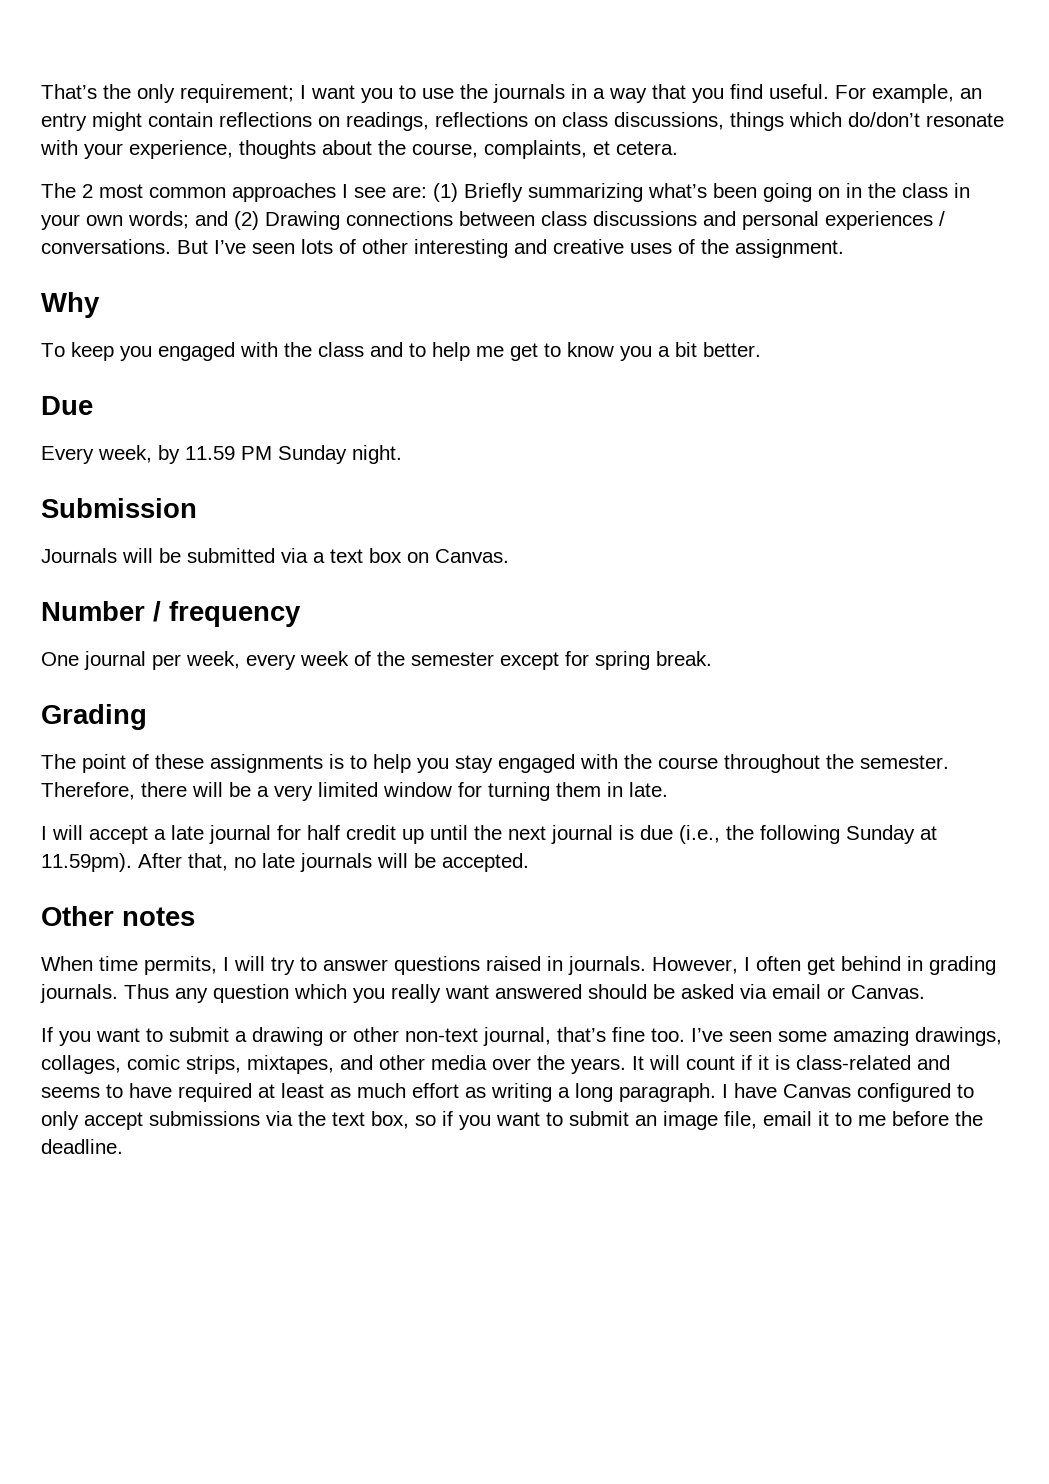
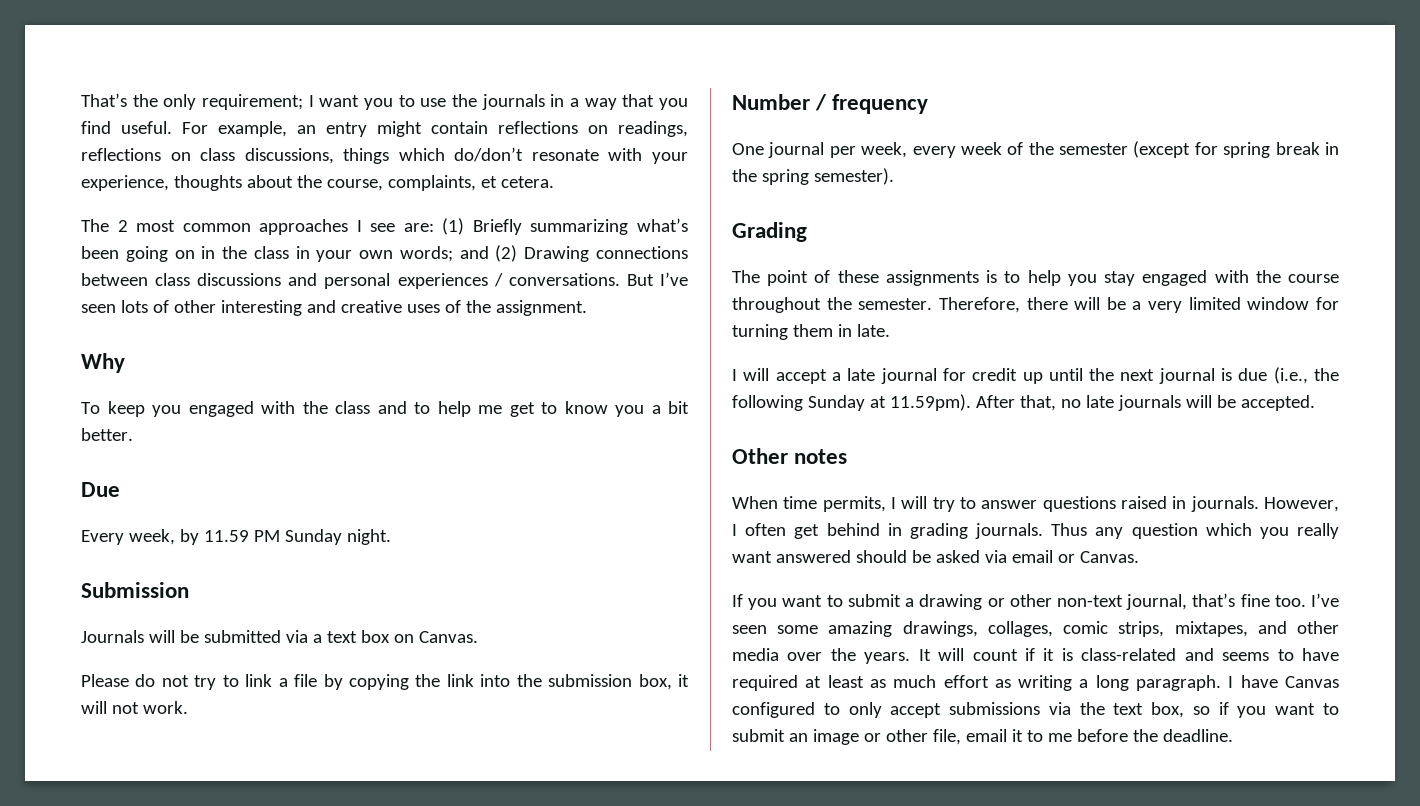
(509, 556) none -> [81,674,689,690] [81,701,188,714] // Please do not try to link a file by copying the link into the submission box, it will not work.
[500,652,559,670] except -> [1133,141,1191,158] (except
[656,651,712,666] break. -> [1275,142,1339,155] [732,168,894,185] break in the spring semester).
[307,825,340,840] half -> (966, 374) none
(718, 1120) none -> [863,729,928,742] or other

